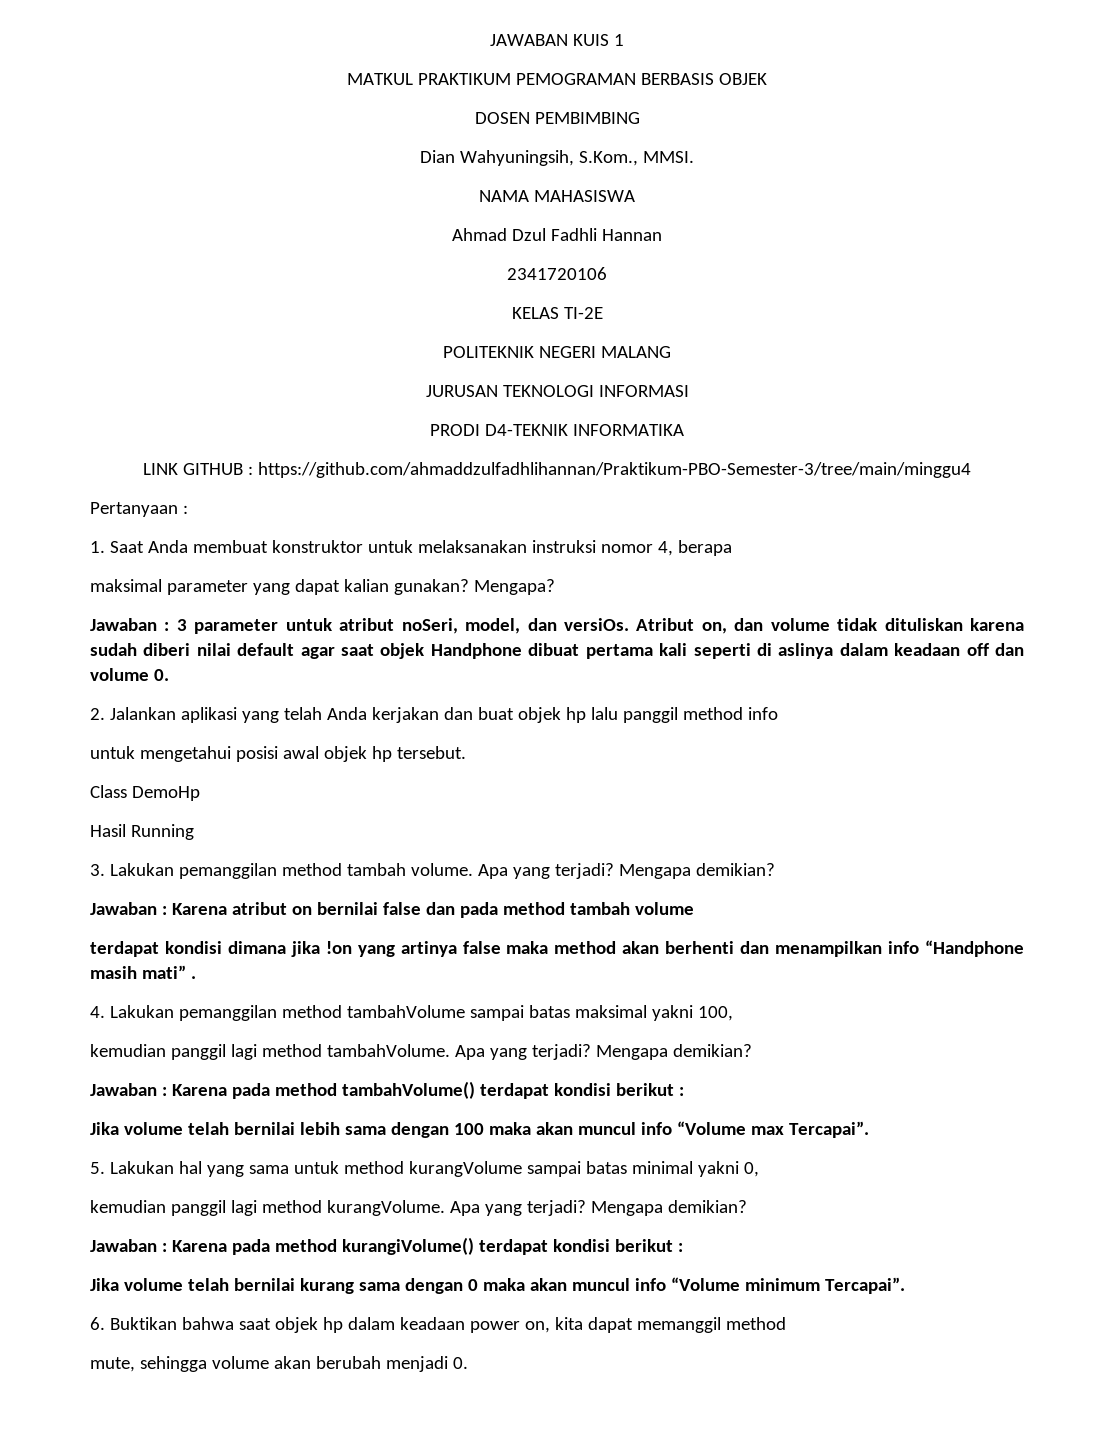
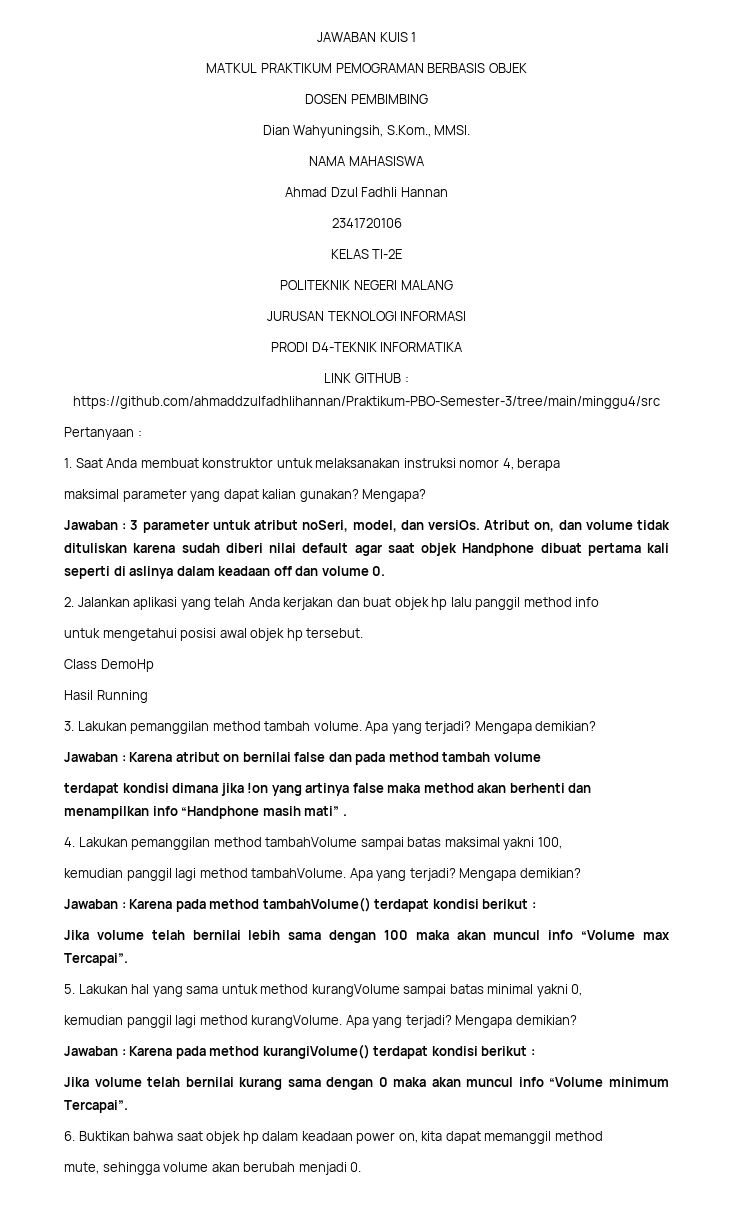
[257,462,971,478] https://github.com/ahmaddzulfadhlihannan/Praktikum-PBO-Semester-3/tree/main/minggu4 -> [73,396,660,409] https://github.com/ahmaddzulfadhlihannan/Praktikum-PBO-Semester-3/tree/main/minggu4/src

